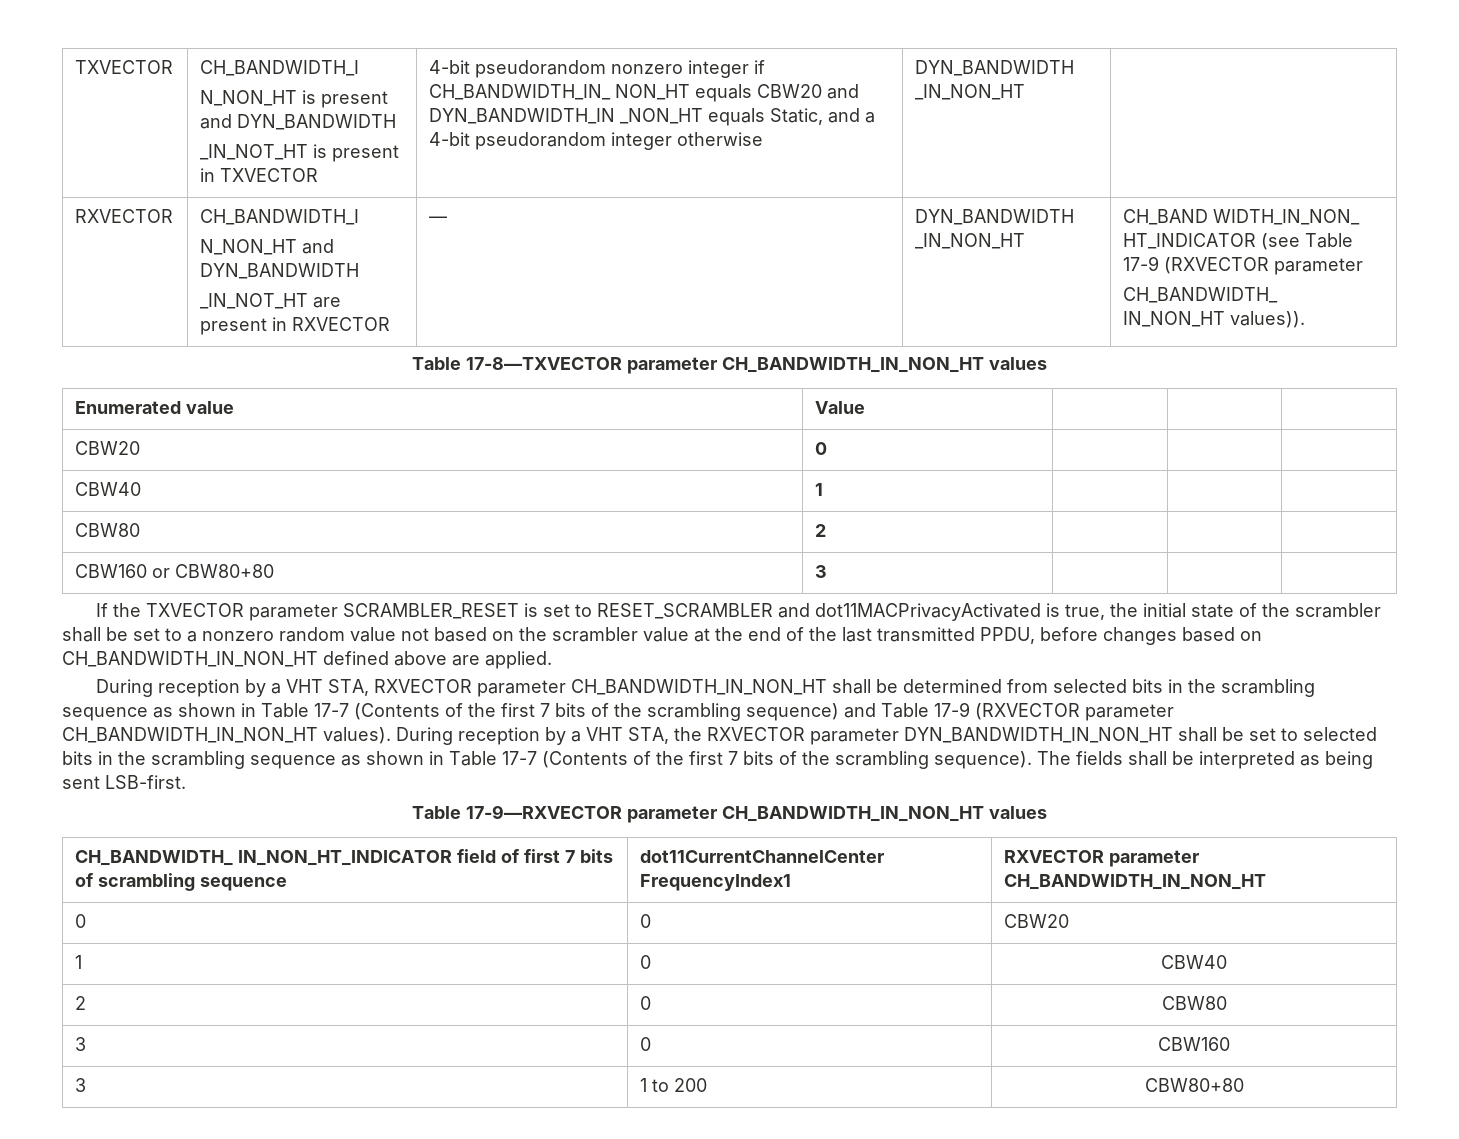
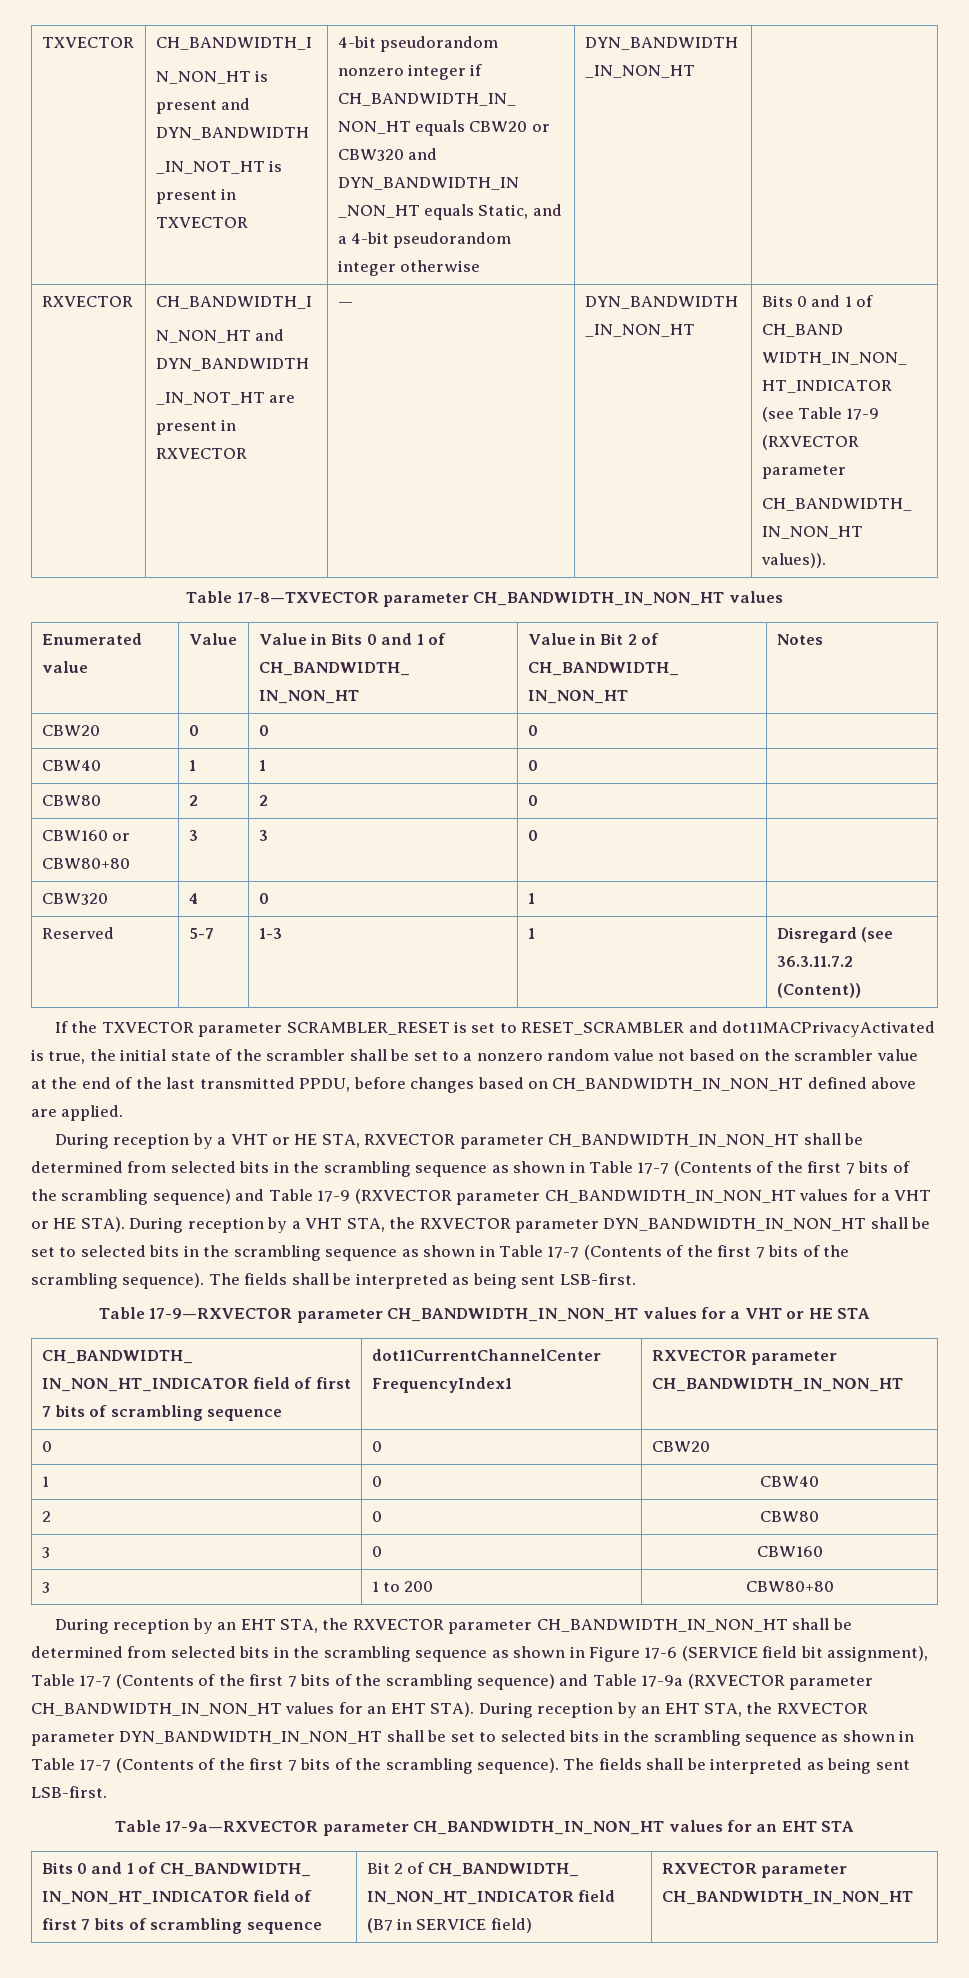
(823, 91) none -> [531,124,550,132] [337,149,404,161] or CBW320
(1026, 241) none -> [761,295,874,307] Bits 0 and 1 of
(866, 407) | | -> [258,633,447,645] [258,662,410,676] [258,690,359,704] [527,633,660,645] [527,662,679,676] [527,690,628,704] [776,634,823,645] Value in Bits 0 and 1 of CH_BANDWIDTH_ IN_NON_HT | Value in Bit 2 of CH_BANDWIDTH_ IN_NON_HT | Notes
(828, 448) | -> [258,725,269,736] [527,725,538,736] 0 | 0
(824, 489) | -> [258,760,266,771] [527,760,538,771] 1 | 0
(827, 530) | -> [258,795,268,806] [527,795,538,806] 2 | 0
(828, 571) | | -> [258,830,268,841] [527,830,538,841] [41,893,108,905] [188,893,198,904] [258,893,269,904] [527,893,535,904] [41,927,114,939] [188,928,214,939] [258,928,282,939] [527,928,535,939] [776,927,893,943] [776,956,853,967] [776,983,861,998] 3 | 0 | // CBW320 | 4 | 0 | 1 | // Reserved | 5-7 | 1-3 | 1 | Disregard (see 36.3.11.7.2 (Content))
(324, 686) none -> [272,1134,318,1145] or HE
[323,727,391,744] values). -> [799,1189,932,1201] [31,1217,125,1232] values for a VHT or HE STA).
(1047, 812) none -> [701,1307,871,1319] for a VHT or HE STA
(1244, 1085) none -> [54,1618,852,1634] [31,1646,929,1662] [31,1674,874,1690] [31,1702,868,1718] [31,1730,915,1746] [31,1758,910,1774] [31,1786,107,1798] [114,1820,855,1836] [41,1862,311,1877] [41,1890,313,1905] [41,1918,322,1934] [366,1862,579,1877] [366,1890,615,1905] [366,1918,532,1933] [661,1863,847,1878] [661,1891,913,1905] // During reception by an EHT STA, the RXVECTOR parameter CH_BANDWIDTH_IN_NON_HT shall be determined from selected bits in the scrambling sequence as shown in Figure 17-6 (SERVICE field bit assignment), Table 17-7 (Contents of the first 7 bits of the scrambling sequence) and Table 17-9a (RXVECTOR parameter CH_BANDWIDTH_IN_NON_HT values for an EHT STA). During reception by an EHT STA, the RXVECTOR parameter DYN_BANDWIDTH_IN_NON_HT shall be set to selected bits in the scrambling sequence as shown in Table 17-7 (Contents of the first 7 bits of the scrambling sequence). The fields shall be interpreted as being sent LSB-first. // Table 17-9a—RXVECTOR parameter CH_BANDWIDTH_IN_NON_HT values for an EHT STA // Bits 0 and 1 of CH_BANDWIDTH_ IN_NON_HT_INDICATOR field of first 7 bits of scrambling sequence | Bit 2 of CH_BANDWIDTH_ IN_NON_HT_INDICATOR field (B7 in SERVICE field) | RXVECTOR parameter CH_BANDWIDTH_IN_NON_HT

